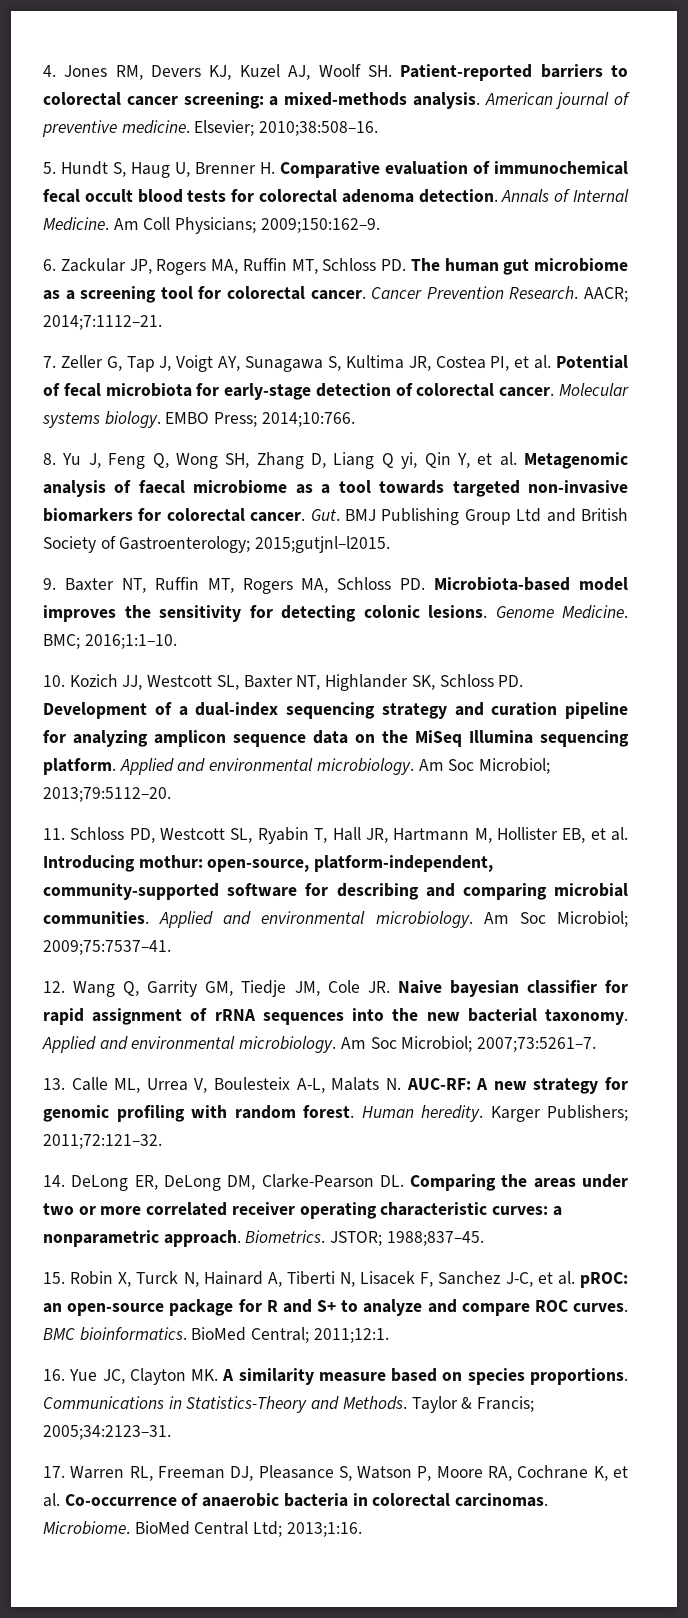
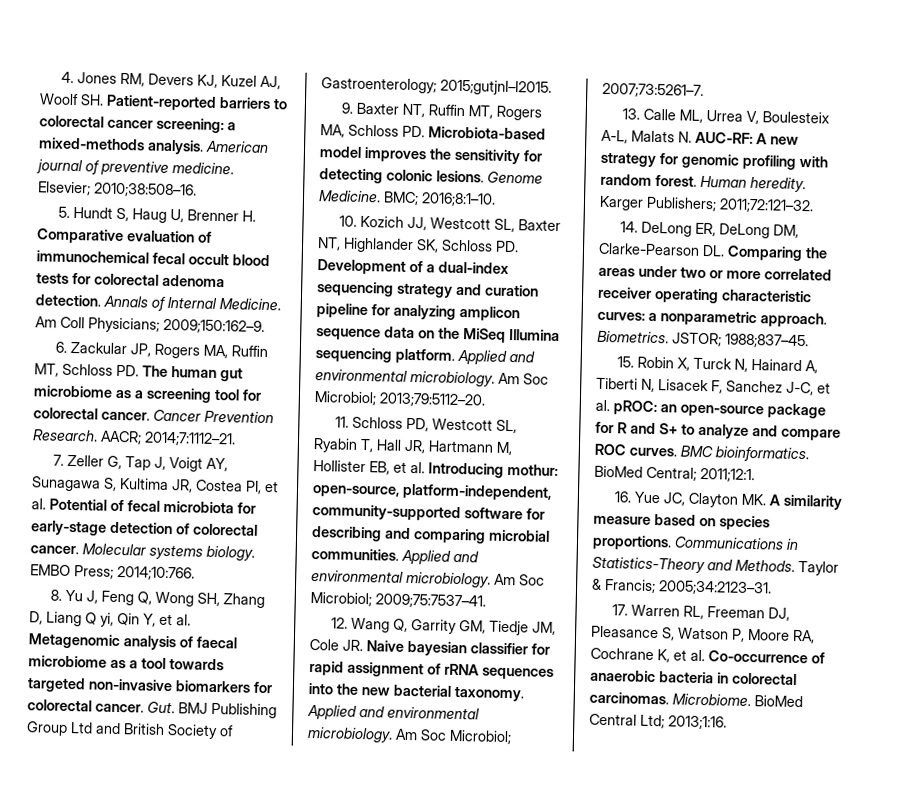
[84,634,177,649] 2016;1:1–10. -> [421,192,496,207] 2016;8:1–10.

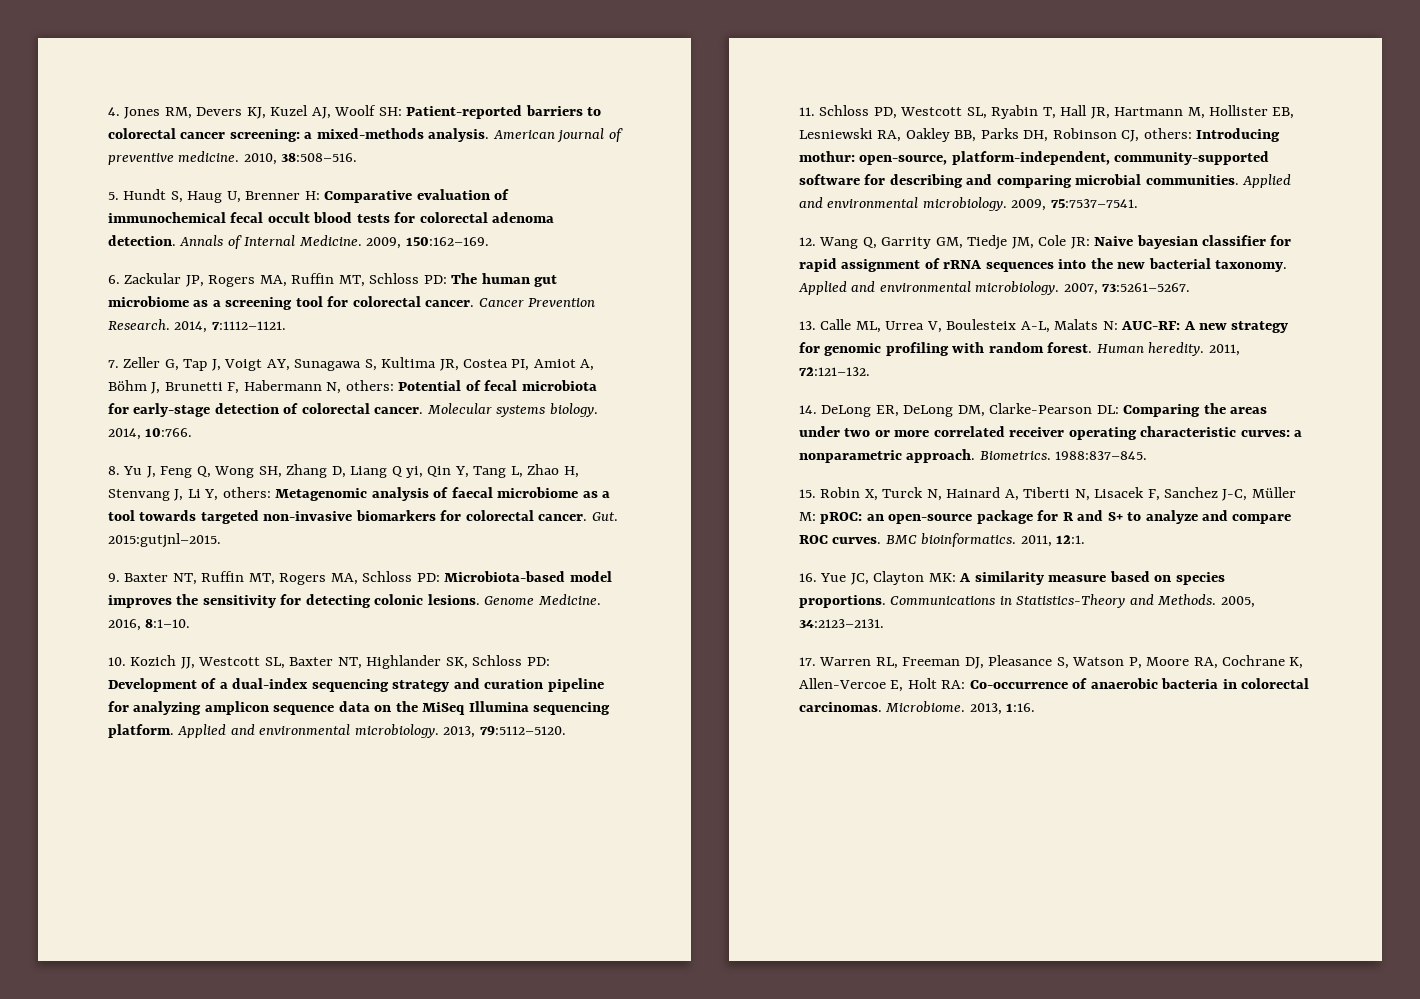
[80,94,104,106] SH. -> [378,107,402,116] SH:
[38,181,197,198] Elsevier; 2010;38:508–16. -> [243,153,358,165] 2010, 38:508–516.
[242,210,257,222] H. -> [304,191,320,200] H:
[35,316,265,334] Am Coll Physicians; 2009;150:162–9. -> [366,237,489,249] 2009, 150:162–169.
[116,364,139,377] PD. -> [423,275,447,284] PD:
[100,430,236,447] AACR; 2014;7:1112–21. -> [174,321,286,333] 2014, 7:1112–1121.
[264,481,279,493] [31,498,46,510] et al. -> [533,359,595,371] [108,380,394,394] Amiot A, Böhm J, Brunetti F, Habermann N, others:
[30,564,195,581] EMBO Press; 2014;10:766. -> [108,428,193,440] 2014, 10:766.
[159,613,191,626] et al. -> [473,464,579,478] [108,487,271,501] Tang L, Zhao H, Stenvang J, Li Y, others:
[178,702,277,719] [26,721,234,740] [321,77,552,96] BMJ Publishing Group Ltd and British Society of Gastroenterology; 2015;gutjnl–l2015. -> [108,533,221,548] 2015:gutjnl–2015.
[402,125,425,138] PD. -> [416,573,440,582] PD:
[383,191,496,207] BMC; 2016;8:1–10. -> [108,619,191,631] 2016, 8:1–10.
[495,240,519,253] PD. -> [526,657,550,666] PD:
[498,372,549,385] [314,391,486,408] Am Soc Microbiol; 2013;79:5112–20. -> [443,726,566,738] 2013, 79:5112–5120.
[393,461,425,474] et al. -> [799,128,1192,142] Lesniewski RA, Oakley BB, Parks DH, Robinson CJ, others:
[494,573,545,586] [310,591,486,609] Am Soc Microbiol; 2009;75:7537–41. -> [1011,199,1138,211] 2009, 75:7537–7541.
[342,639,363,652] JR. -> [1070,237,1090,249] JR:
[395,728,512,745] [602,82,704,98] Am Soc Microbiol; 2007;73:5261–7. -> [1063,283,1191,295] 2007, 73:5261–5267.
[678,131,692,143] N. -> [1102,321,1118,330] N:
[599,195,814,214] Karger Publishers; 2011;72:121–32. -> [1208,344,1240,356] [799,367,870,376] 2011, 72:121–132.
[702,244,725,257] DL. -> [1096,405,1119,414] DL:
[672,332,809,349] JSTOR; 1988;837–45. -> [1055,451,1148,460] 1988:837–845.
[817,382,831,394] [595,399,610,412] et al. -> [1251,487,1296,498] [799,512,816,521] Müller M:
[594,465,755,483] BioMed Central; 2011;12:1. -> [1020,535,1086,547] 2011, 12:1.
[741,493,768,506] MK. -> [928,573,956,582] MK:
[798,561,839,576] [592,578,772,596] Taylor & Francis; 2005;34:2123–31. -> [1220,596,1255,608] [799,619,884,628] 2005, 34:2123–2131.
[673,649,705,662] et al. -> [799,678,966,692] Allen-Vercoe E, Holt RA:
[754,695,803,708] [589,713,727,730] BioMed Central Ltd; 2013;1:16. -> [969,703,1036,715] 2013, 1:16.

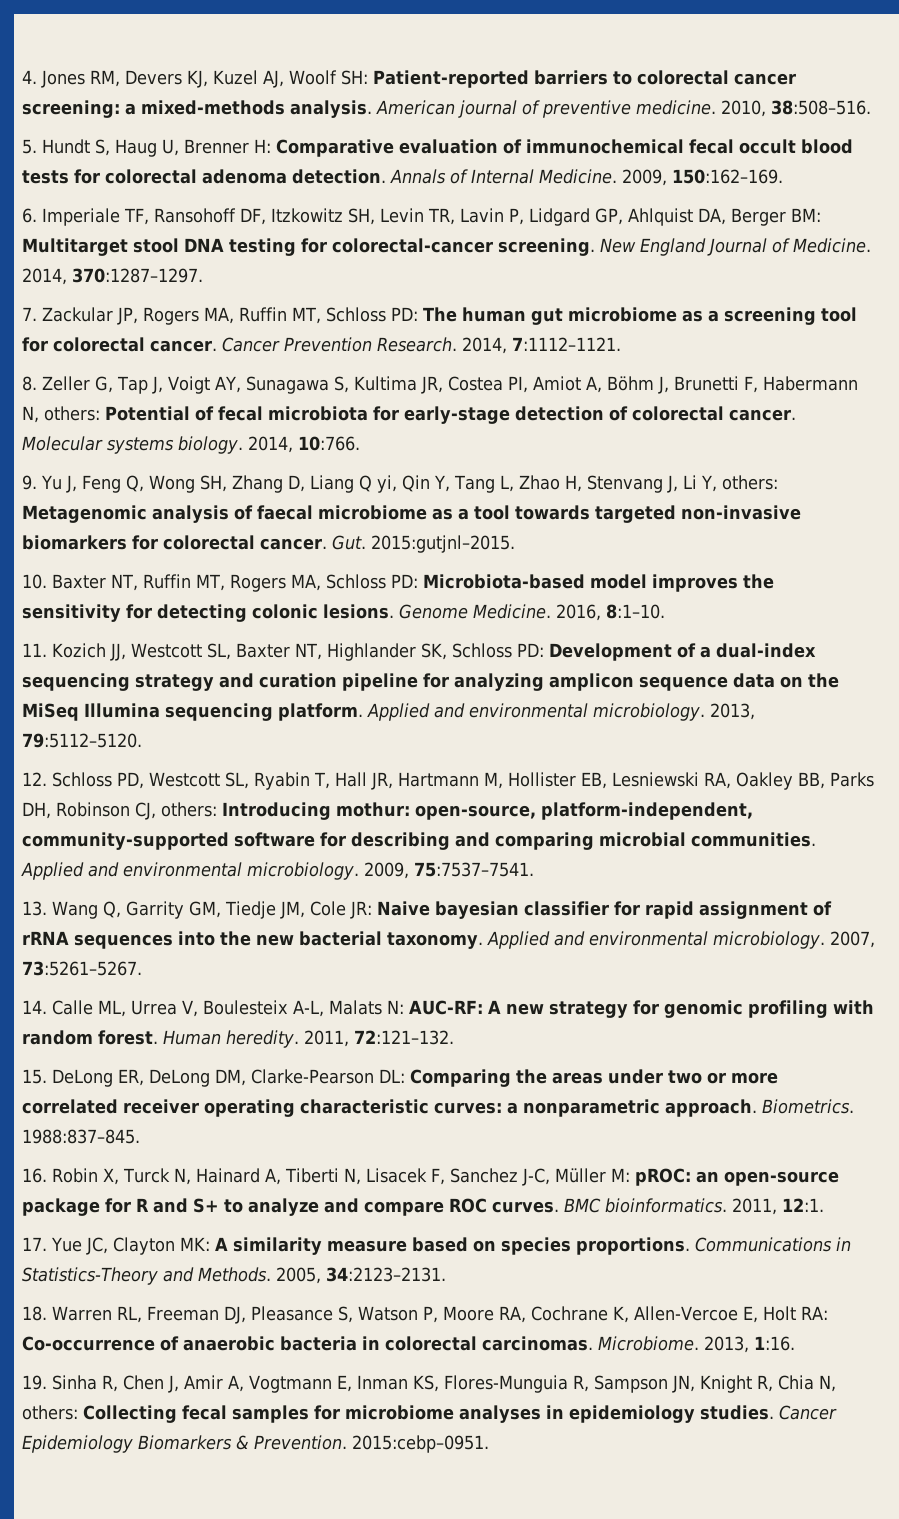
(120, 279) none -> [42,208,821,226] [22,238,871,256] [22,268,203,285] [22,307,37,321] Imperiale TF, Ransohoff DF, Itzkowitz SH, Levin TR, Lavin P, Lidgard GP, Ahlquist DA, Berger BM: Multitarget stool DNA testing for colorectal-cancer screening. New England Journal of Medicine. 2014, 370:1287–1297. // 7.
[108,360,119,368] 7. -> [22,376,37,391] 8.
[108,466,120,475] 8. -> [22,475,37,490] 9.
[108,573,120,582] 9. -> [22,574,47,589] 10.
[108,657,126,666] 10. -> [22,643,47,657] 11.
[799,107,815,116] 11. -> [22,772,47,786] 12.
[799,237,816,246] 12. -> [22,901,47,916] 13.
[799,321,816,330] 13. -> [22,1000,47,1014] 14.
[799,405,817,414] 14. -> [22,1069,47,1084] 15.
[799,489,816,498] 15. -> [22,1168,47,1183] 16.
[799,573,817,582] 16. -> [22,1237,47,1251] 17.
[799,657,816,666] 17. -> [22,1306,47,1321] 18.
(1036, 707) none -> [22,1375,836,1393] [22,1405,837,1423] [22,1435,489,1453] // 19. Sinha R, Chen J, Amir A, Vogtmann E, Inman KS, Flores-Munguia R, Sampson JN, Knight R, Chia N, others: Collecting fecal samples for microbiome analyses in epidemiology studies. Cancer Epidemiology Biomarkers & Prevention. 2015:cebp–0951.

